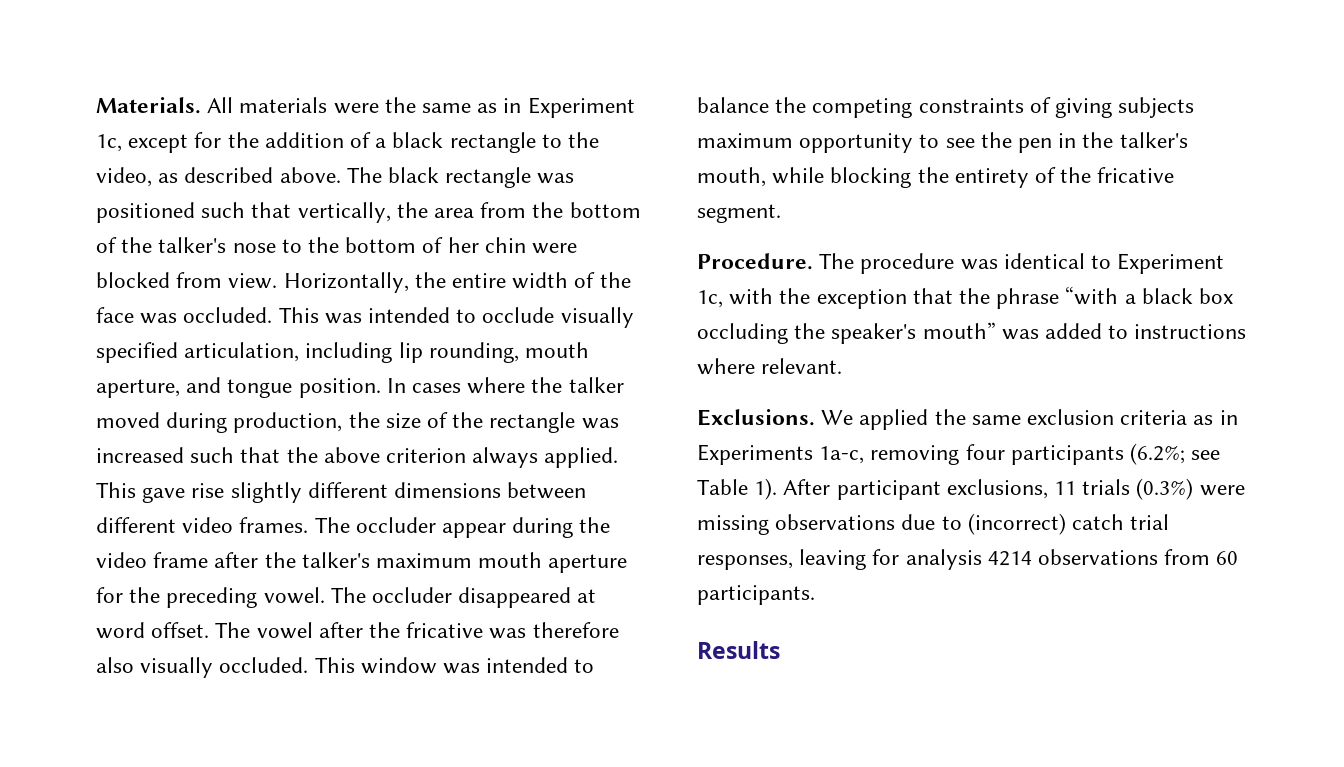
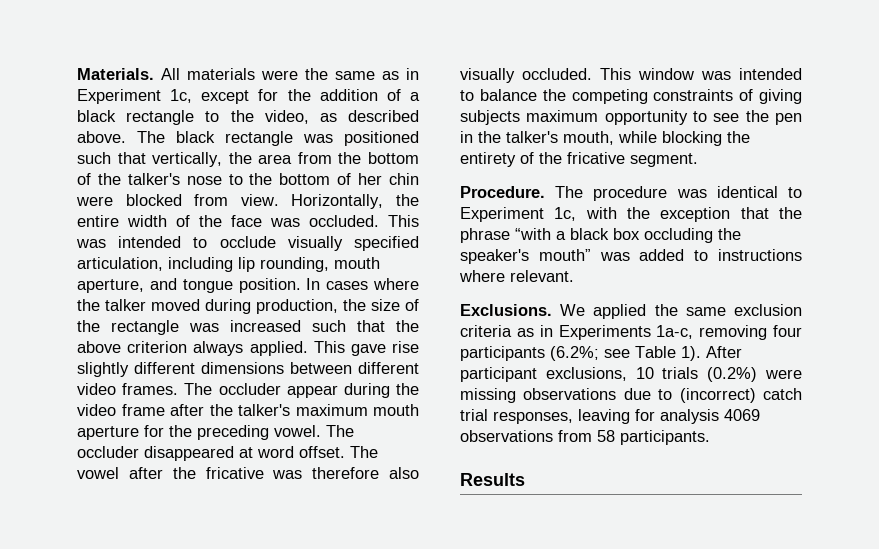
[1054,478,1194,500] 11 trials (0.3%) -> [635,367,758,382] 10 trials (0.2%)
[987,551,1032,566] 4214 -> [724,409,760,421] 4069
[1216,551,1239,565] 60 -> [597,430,615,442] 58

